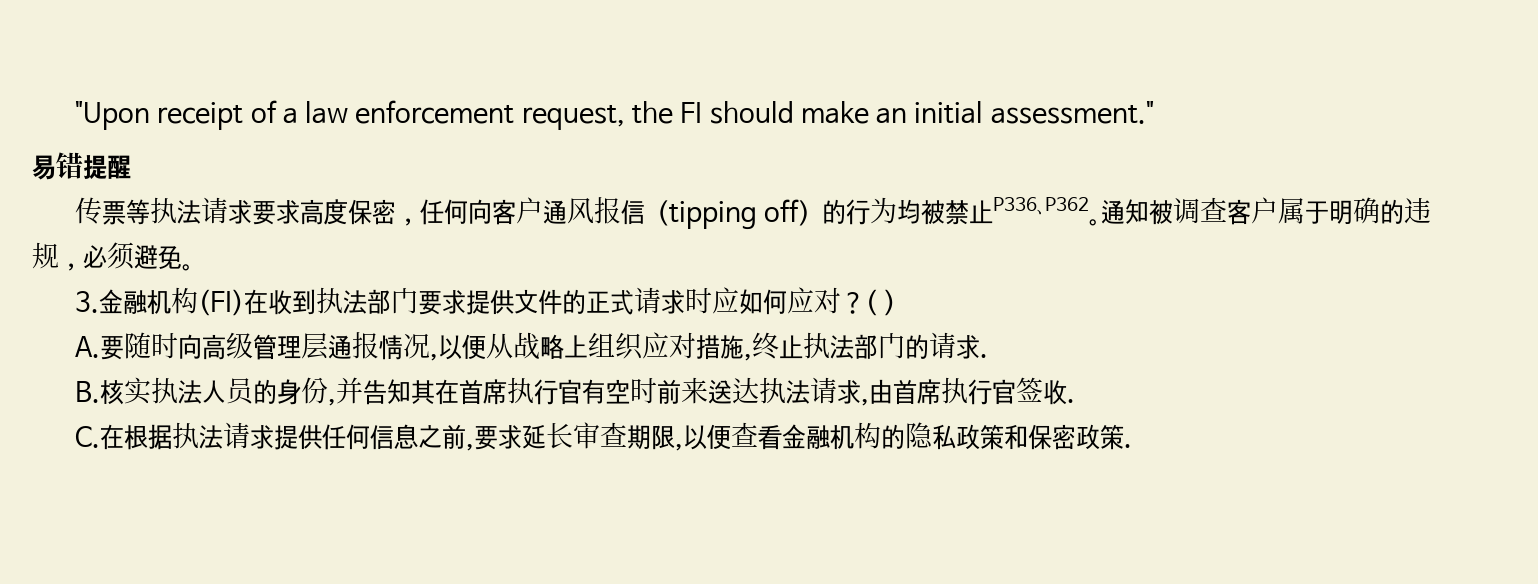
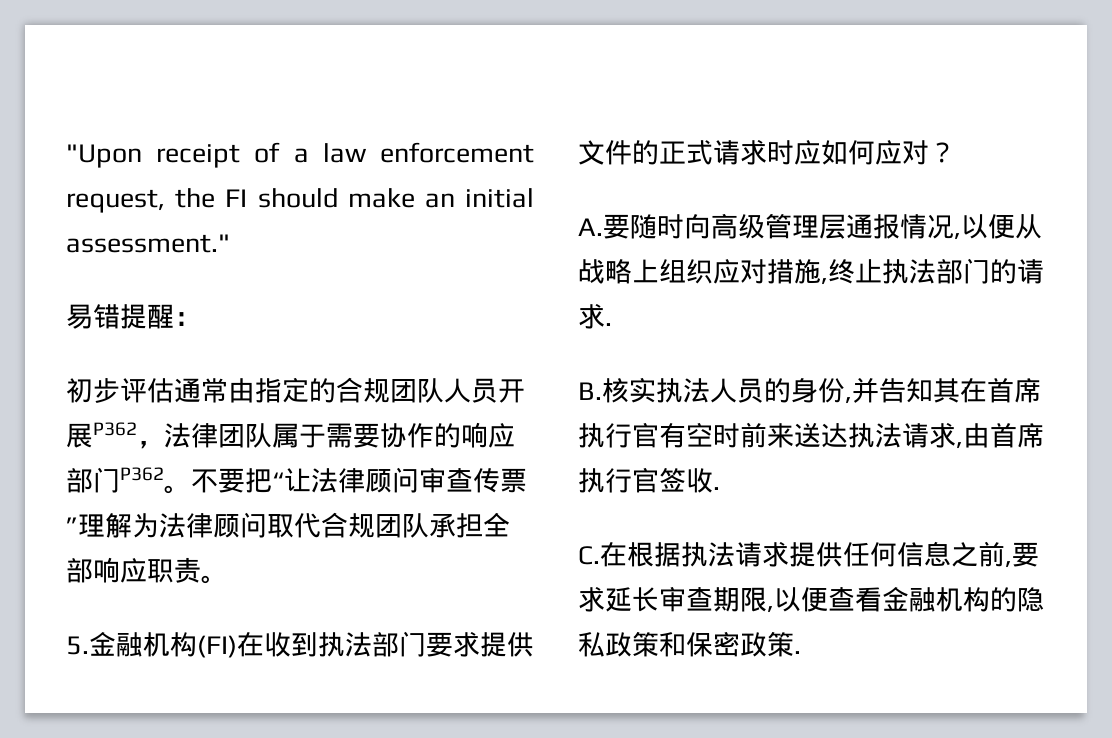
[75,197,1090,230] [1089,197,1432,226] [32,242,182,271] // 传票等执法请求要求高度保密，任何向客户通风报信（tipping off）的行为均被禁止P336、P362。通知被调查客户属于明确的违规，必须避免 -> [174,312,201,326] [66,377,525,403] [66,422,137,448] [137,422,515,449] [66,467,164,493] [164,467,527,494] [66,512,510,538] [66,557,201,583] ： // 初步评估通常由指定的合规团队人员开展P362，法律团队属于需要协作的响应部门P362。不要把“让法律顾问审查传票”理解为法律顾问取代合规团队承担全部响应职责
[75,291,100,313] 3. -> [66,636,89,655] 5.
[865,289,897,316] ( ) -> (956, 152) none

